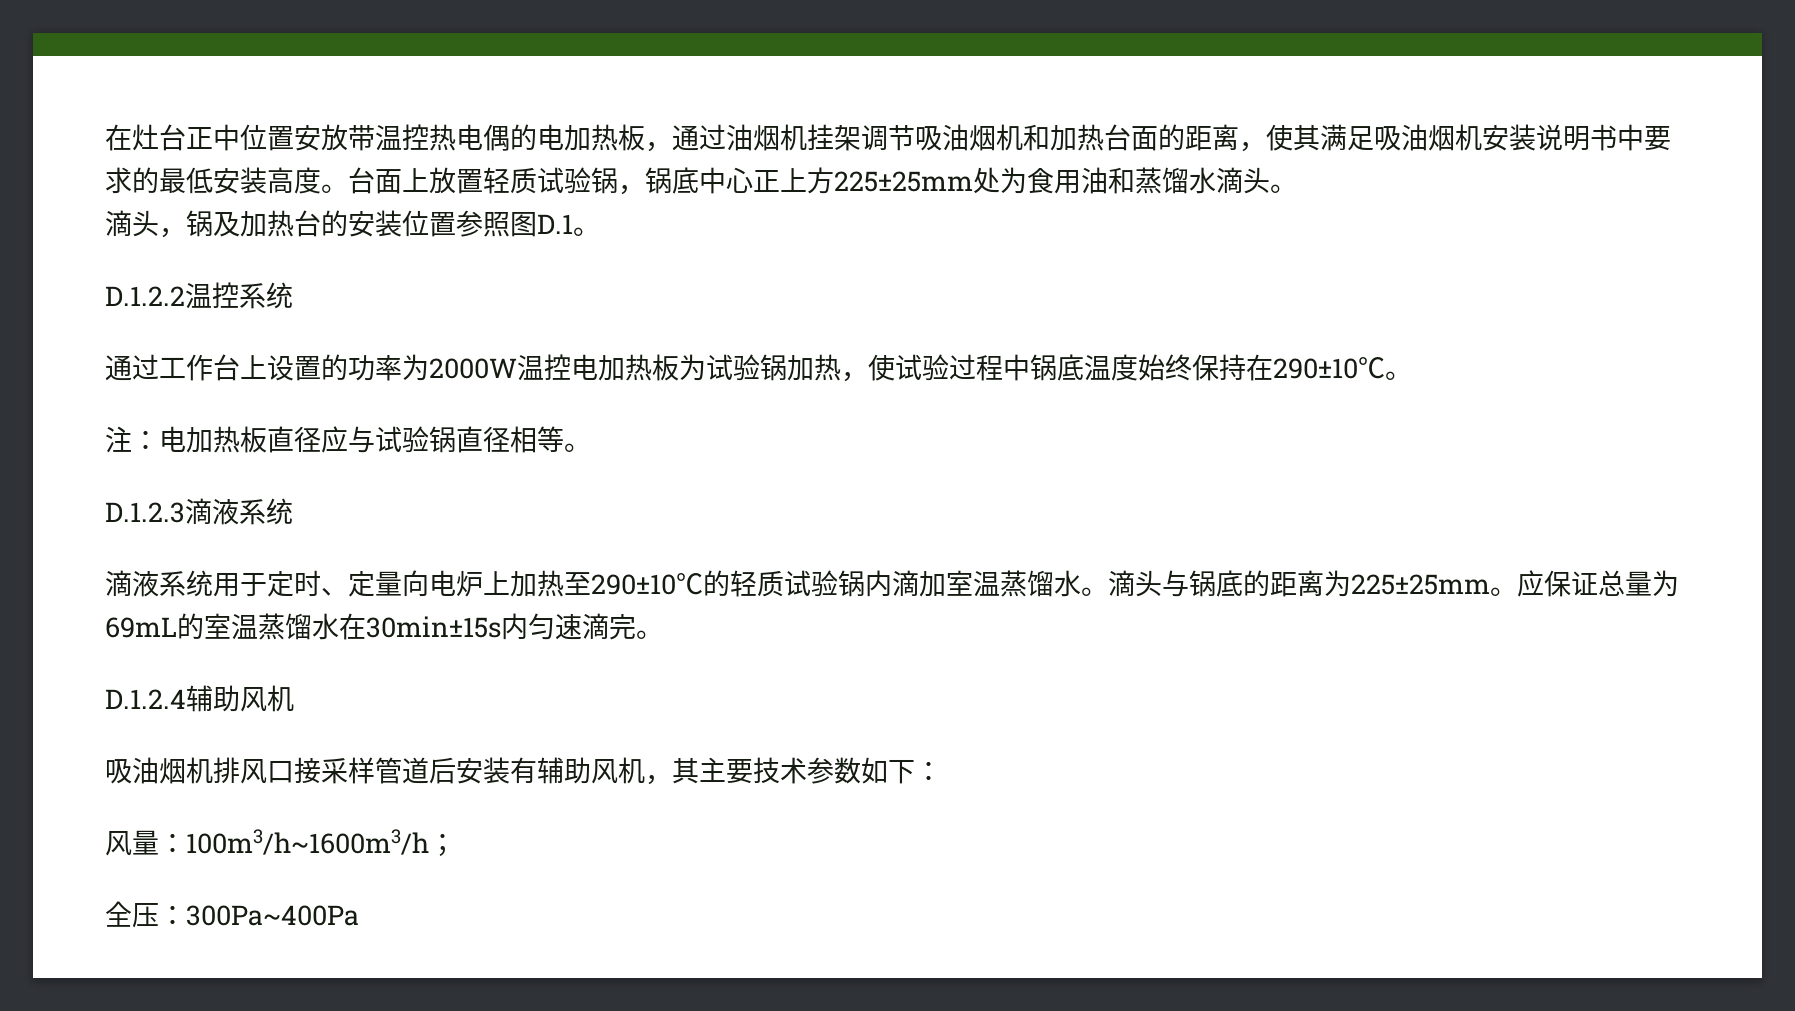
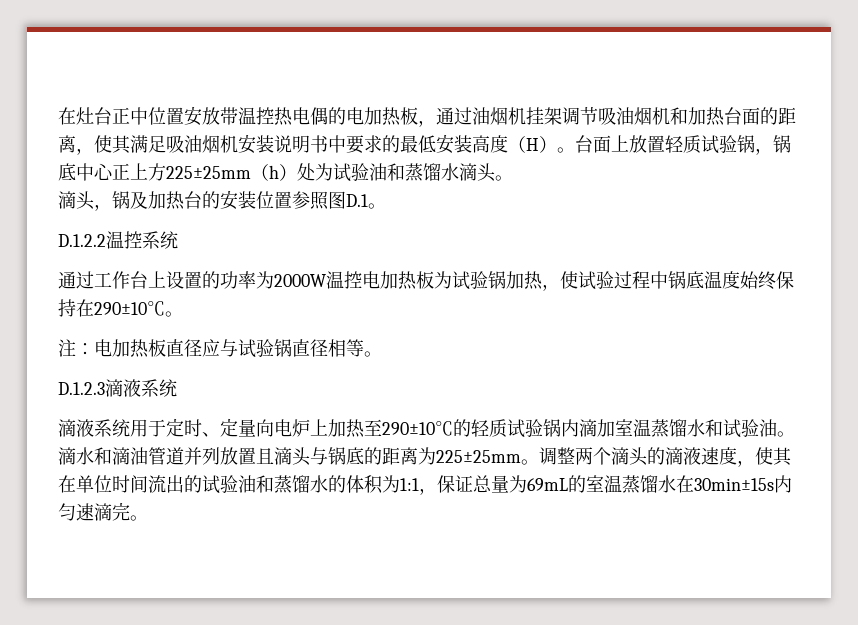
(321, 180) none -> [508,136,557,153] （H）
[973,167,1081,194] 处为食用 -> [251,163,369,182] （h）处为试验
[1081,587,1108,596] 。 -> [705,419,795,438] [58,447,274,465] 和试验油。滴水和滴油管道并列放置且
[1517,570,1544,597] 应 -> [539,447,792,467] [58,475,437,495] 调整两个滴头的滴液速度，使其在单位时间流出的试验油和蒸馏水的体积为1:1，
[105,685,294,712] [105,757,942,785] [105,829,456,857] [105,901,359,928] // D.1.2.4辅助风机 // 吸油烟机排风口接采样管道后安装有辅助风机，其主要技术参数如下： // 风量：100m3/h~1600m3/h； // 全压：300Pa~400Pa -> (148, 518) none

